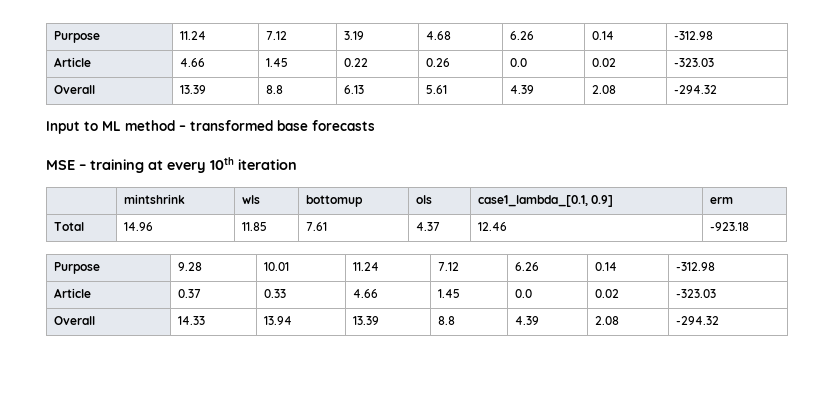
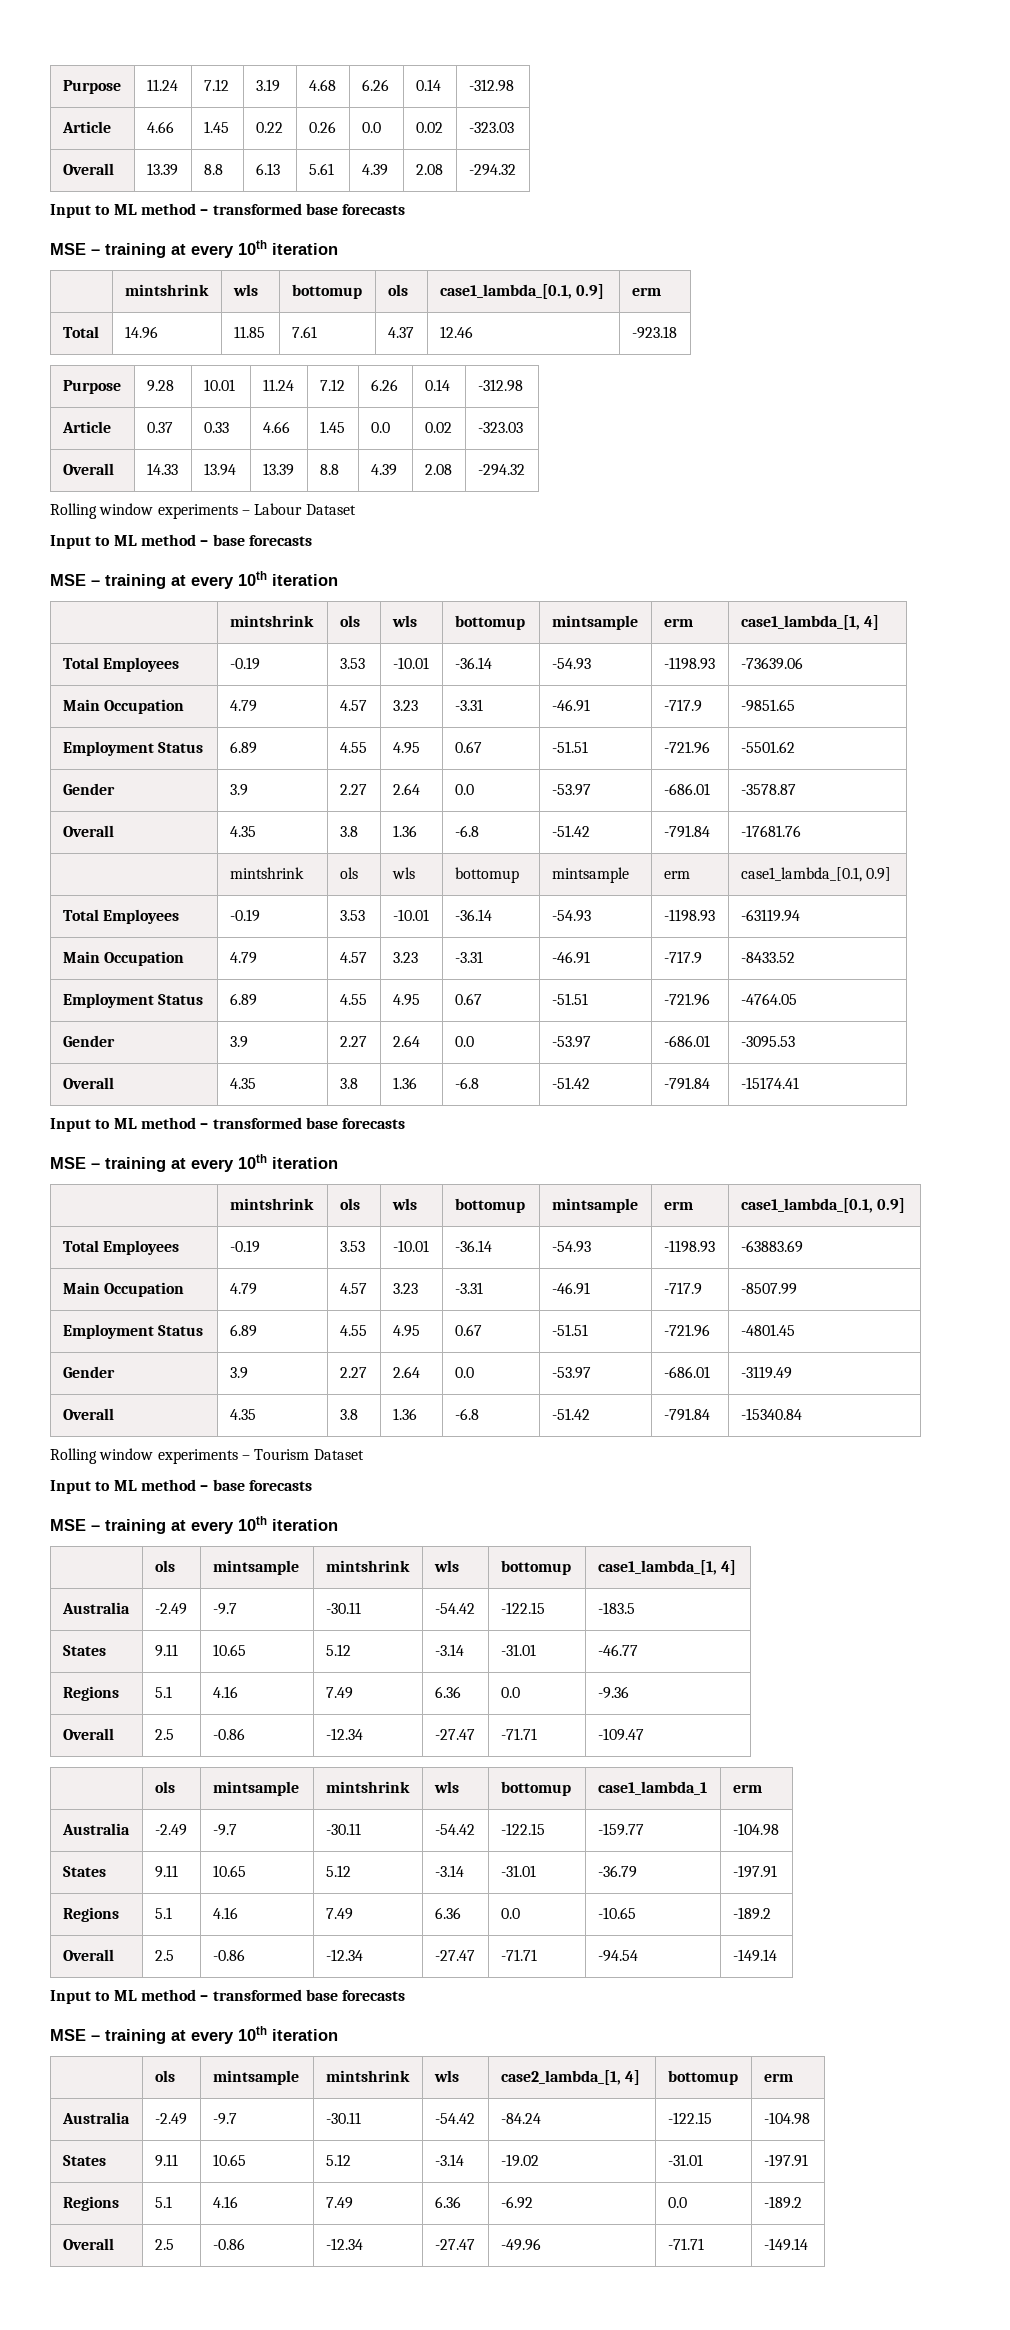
(719, 320) none -> [50,503,356,519] [50,534,312,549] [50,571,338,589] [229,615,314,627] [339,615,360,627] [391,615,417,627] [454,615,525,630] [551,615,638,630] [663,618,693,627] [740,615,879,630] [62,657,179,672] [229,657,260,670] [339,658,365,669] [392,657,429,669] [454,657,492,669] [551,658,591,670] [663,657,715,670] [740,657,803,670] [62,699,184,714] [229,700,257,712] [339,700,367,711] [392,700,418,711] [454,699,483,711] [551,699,590,712] [663,699,702,712] [740,699,795,712] [62,741,203,756] [229,741,257,754] [339,742,367,753] [392,742,420,754] [454,741,482,753] [551,741,588,753] [663,741,710,754] [740,741,795,753] [62,783,115,795] [229,784,248,796] [339,784,367,795] [392,783,420,795] [454,784,474,795] [551,784,591,796] [663,783,710,795] [740,784,796,795] [62,825,114,837] [229,826,256,837] [339,826,358,837] [392,825,417,837] [454,825,479,837] [551,825,590,837] [663,825,710,838] [740,825,801,837] [229,867,304,879] [339,867,358,879] [391,867,415,879] [454,867,519,883] [551,867,629,883] [663,871,690,879] [740,867,891,882] [62,909,179,924] [229,909,260,922] [339,910,365,921] [392,909,429,921] [454,909,492,921] [551,910,591,922] [663,909,715,922] [740,909,800,922] [62,951,184,966] [229,952,257,964] [339,952,367,963] [392,952,418,963] [454,951,483,963] [551,951,590,964] [663,951,702,964] [740,952,795,963] [62,993,203,1008] [229,993,257,1006] [339,994,367,1005] [392,994,420,1006] [454,993,482,1005] [551,993,588,1005] [663,993,710,1006] [740,993,797,1005] [62,1035,115,1047] [229,1036,248,1048] [339,1036,367,1047] [392,1035,420,1047] [454,1036,474,1047] [551,1036,591,1048] [663,1035,710,1047] [740,1036,795,1048] [62,1077,114,1089] [229,1078,256,1089] [339,1078,358,1089] [392,1077,417,1089] [454,1077,479,1089] [551,1077,590,1089] [663,1077,710,1090] [740,1077,799,1089] [50,1117,406,1132] [50,1154,338,1172] [229,1198,314,1210] [339,1198,360,1210] [391,1198,417,1210] [454,1198,525,1213] [551,1198,638,1213] [663,1201,693,1210] [740,1198,905,1213] [62,1240,179,1255] [229,1240,260,1253] [339,1241,365,1252] [392,1240,429,1252] [454,1240,492,1252] [551,1241,591,1253] [663,1240,715,1253] [740,1240,803,1253] [62,1282,184,1297] [229,1283,257,1295] [339,1283,367,1294] [392,1283,418,1294] [454,1282,483,1294] [551,1282,590,1295] [663,1282,702,1295] [740,1283,797,1295] [62,1324,203,1339] [229,1324,257,1337] [339,1325,367,1336] [392,1325,420,1337] [454,1324,482,1336] [551,1324,588,1336] [663,1324,710,1337] [740,1324,795,1336] [62,1366,115,1378] [229,1367,248,1379] [339,1367,367,1378] [392,1366,420,1378] [454,1367,474,1378] [551,1367,591,1379] [663,1366,710,1378] [740,1366,792,1379] [62,1408,114,1420] [229,1409,256,1420] [339,1409,358,1420] [392,1408,417,1420] [454,1408,479,1420] [551,1408,590,1420] [663,1408,710,1421] [740,1408,802,1420] [50,1448,364,1464] [50,1479,312,1494] [50,1516,338,1534] [154,1560,175,1572] [212,1560,299,1575] [325,1560,410,1572] [433,1560,459,1572] [500,1560,571,1575] [597,1560,736,1575] [61,1602,130,1614] [154,1603,187,1615] [212,1603,237,1615] [325,1602,361,1614] [434,1603,475,1614] [500,1602,545,1614] [597,1602,635,1614] [62,1645,106,1656] [154,1644,178,1657] [212,1644,246,1656] [325,1644,351,1656] [434,1644,464,1656] [500,1644,536,1656] [597,1644,638,1656] [62,1686,119,1701] [154,1686,172,1698] [212,1686,238,1698] [325,1687,353,1699] [434,1686,461,1698] [500,1687,520,1698] [597,1686,629,1699] [62,1728,114,1740] [154,1729,174,1740] [212,1728,245,1740] [325,1728,363,1740] [434,1729,475,1740] [500,1728,537,1740] [597,1728,644,1741] [154,1781,175,1793] [212,1781,299,1796] [325,1781,410,1793] [433,1781,459,1793] [500,1781,571,1796] [597,1781,707,1795] [732,1784,762,1793] [61,1823,130,1835] [154,1824,187,1836] [212,1824,237,1836] [325,1823,361,1835] [434,1824,475,1835] [500,1823,545,1835] [597,1823,644,1836] [732,1823,779,1836] [62,1866,106,1877] [154,1865,178,1878] [212,1865,246,1877] [325,1865,351,1877] [434,1865,464,1877] [500,1865,536,1877] [597,1865,637,1878] [732,1865,777,1878] [62,1907,119,1922] [154,1907,172,1919] [212,1907,238,1919] [325,1908,353,1920] [434,1907,461,1919] [500,1908,520,1919] [597,1907,636,1919] [732,1907,771,1920] [62,1949,114,1961] [154,1950,174,1961] [212,1949,245,1961] [325,1949,363,1961] [434,1950,475,1961] [500,1949,537,1961] [597,1950,638,1962] [732,1949,777,1962] [50,1989,406,2004] [50,2026,338,2044] [154,2070,175,2082] [212,2070,299,2085] [325,2070,410,2082] [433,2070,459,2082] [500,2070,640,2085] [667,2070,738,2085] [763,2073,793,2082] [61,2112,130,2124] [154,2113,187,2125] [212,2113,237,2125] [325,2112,361,2124] [434,2113,475,2124] [500,2113,541,2124] [667,2112,712,2124] [763,2112,810,2125] [62,2155,106,2166] [154,2154,178,2167] [212,2154,246,2166] [325,2154,351,2166] [434,2154,464,2166] [500,2154,539,2167] [667,2154,703,2166] [763,2154,808,2167] [62,2196,119,2211] [154,2196,172,2208] [212,2196,238,2208] [325,2197,353,2209] [434,2196,461,2208] [500,2196,533,2209] [667,2197,687,2208] [763,2196,802,2209] [62,2238,114,2250] [154,2239,174,2250] [212,2238,245,2250] [325,2238,363,2250] [434,2239,475,2250] [500,2238,541,2251] [667,2238,704,2250] [763,2238,808,2251] // Rolling window experiments – Labour Dataset // Input to ML method – base forecasts // MSE – training at every 10th iteration // | mintshrink | ols | wls | bottomup | mintsample | erm | case1_lambda_[1, 4] // Total Employees | -0.19 | 3.53 | -10.01 | -36.14 | -54.93 | -1198.93 | -73639.06 // Main Occupation | 4.79 | 4.57 | 3.23 | -3.31 | -46.91 | -717.9 | -9851.65 // Employment Status | 6.89 | 4.55 | 4.95 | 0.67 | -51.51 | -721.96 | -5501.62 // Gender | 3.9 | 2.27 | 2.64 | 0.0 | -53.97 | -686.01 | -3578.87 // Overall | 4.35 | 3.8 | 1.36 | -6.8 | -51.42 | -791.84 | -17681.76 // | mintshrink | ols | wls | bottomup | mintsample | erm | case1_lambda_[0.1, 0.9] // Total Employees | -0.19 | 3.53 | -10.01 | -36.14 | -54.93 | -1198.93 | -63119.94 // Main Occupation | 4.79 | 4.57 | 3.23 | -3.31 | -46.91 | -717.9 | -8433.52 // Employment Status | 6.89 | 4.55 | 4.95 | 0.67 | -51.51 | -721.96 | -4764.05 // Gender | 3.9 | 2.27 | 2.64 | 0.0 | -53.97 | -686.01 | -3095.53 // Overall | 4.35 | 3.8 | 1.36 | -6.8 | -51.42 | -791.84 | -15174.41 // Input to ML method – transformed base forecasts // MSE – training at every 10th iteration // | mintshrink | ols | wls | bottomup | mintsample | erm | case1_lambda_[0.1, 0.9] // Total Employees | -0.19 | 3.53 | -10.01 | -36.14 | -54.93 | -1198.93 | -63883.69 // Main Occupation | 4.79 | 4.57 | 3.23 | -3.31 | -46.91 | -717.9 | -8507.99 // Employment Status | 6.89 | 4.55 | 4.95 | 0.67 | -51.51 | -721.96 | -4801.45 // Gender | 3.9 | 2.27 | 2.64 | 0.0 | -53.97 | -686.01 | -3119.49 // Overall | 4.35 | 3.8 | 1.36 | -6.8 | -51.42 | -791.84 | -15340.84 // Rolling window experiments – Tourism Dataset // Input to ML method – base forecasts // MSE – training at every 10th iteration // | ols | mintsample | mintshrink | wls | bottomup | case1_lambda_[1, 4] // Australia | -2.49 | -9.7 | -30.11 | -54.42 | -122.15 | -183.5 // States | 9.11 | 10.65 | 5.12 | -3.14 | -31.01 | -46.77 // Regions | 5.1 | 4.16 | 7.49 | 6.36 | 0.0 | -9.36 // Overall | 2.5 | -0.86 | -12.34 | -27.47 | -71.71 | -109.47 // | ols | mintsample | mintshrink | wls | bottomup | case1_lambda_1 | erm // Australia | -2.49 | -9.7 | -30.11 | -54.42 | -122.15 | -159.77 | -104.98 // States | 9.11 | 10.65 | 5.12 | -3.14 | -31.01 | -36.79 | -197.91 // Regions | 5.1 | 4.16 | 7.49 | 6.36 | 0.0 | -10.65 | -189.2 // Overall | 2.5 | -0.86 | -12.34 | -27.47 | -71.71 | -94.54 | -149.14 // Input to ML method – transformed base forecasts // MSE – training at every 10th iteration // | ols | mintsample | mintshrink | wls | case2_lambda_[1, 4] | bottomup | erm // Australia | -2.49 | -9.7 | -30.11 | -54.42 | -84.24 | -122.15 | -104.98 // States | 9.11 | 10.65 | 5.12 | -3.14 | -19.02 | -31.01 | -197.91 // Regions | 5.1 | 4.16 | 7.49 | 6.36 | -6.92 | 0.0 | -189.2 // Overall | 2.5 | -0.86 | -12.34 | -27.47 | -49.96 | -71.71 | -149.14

